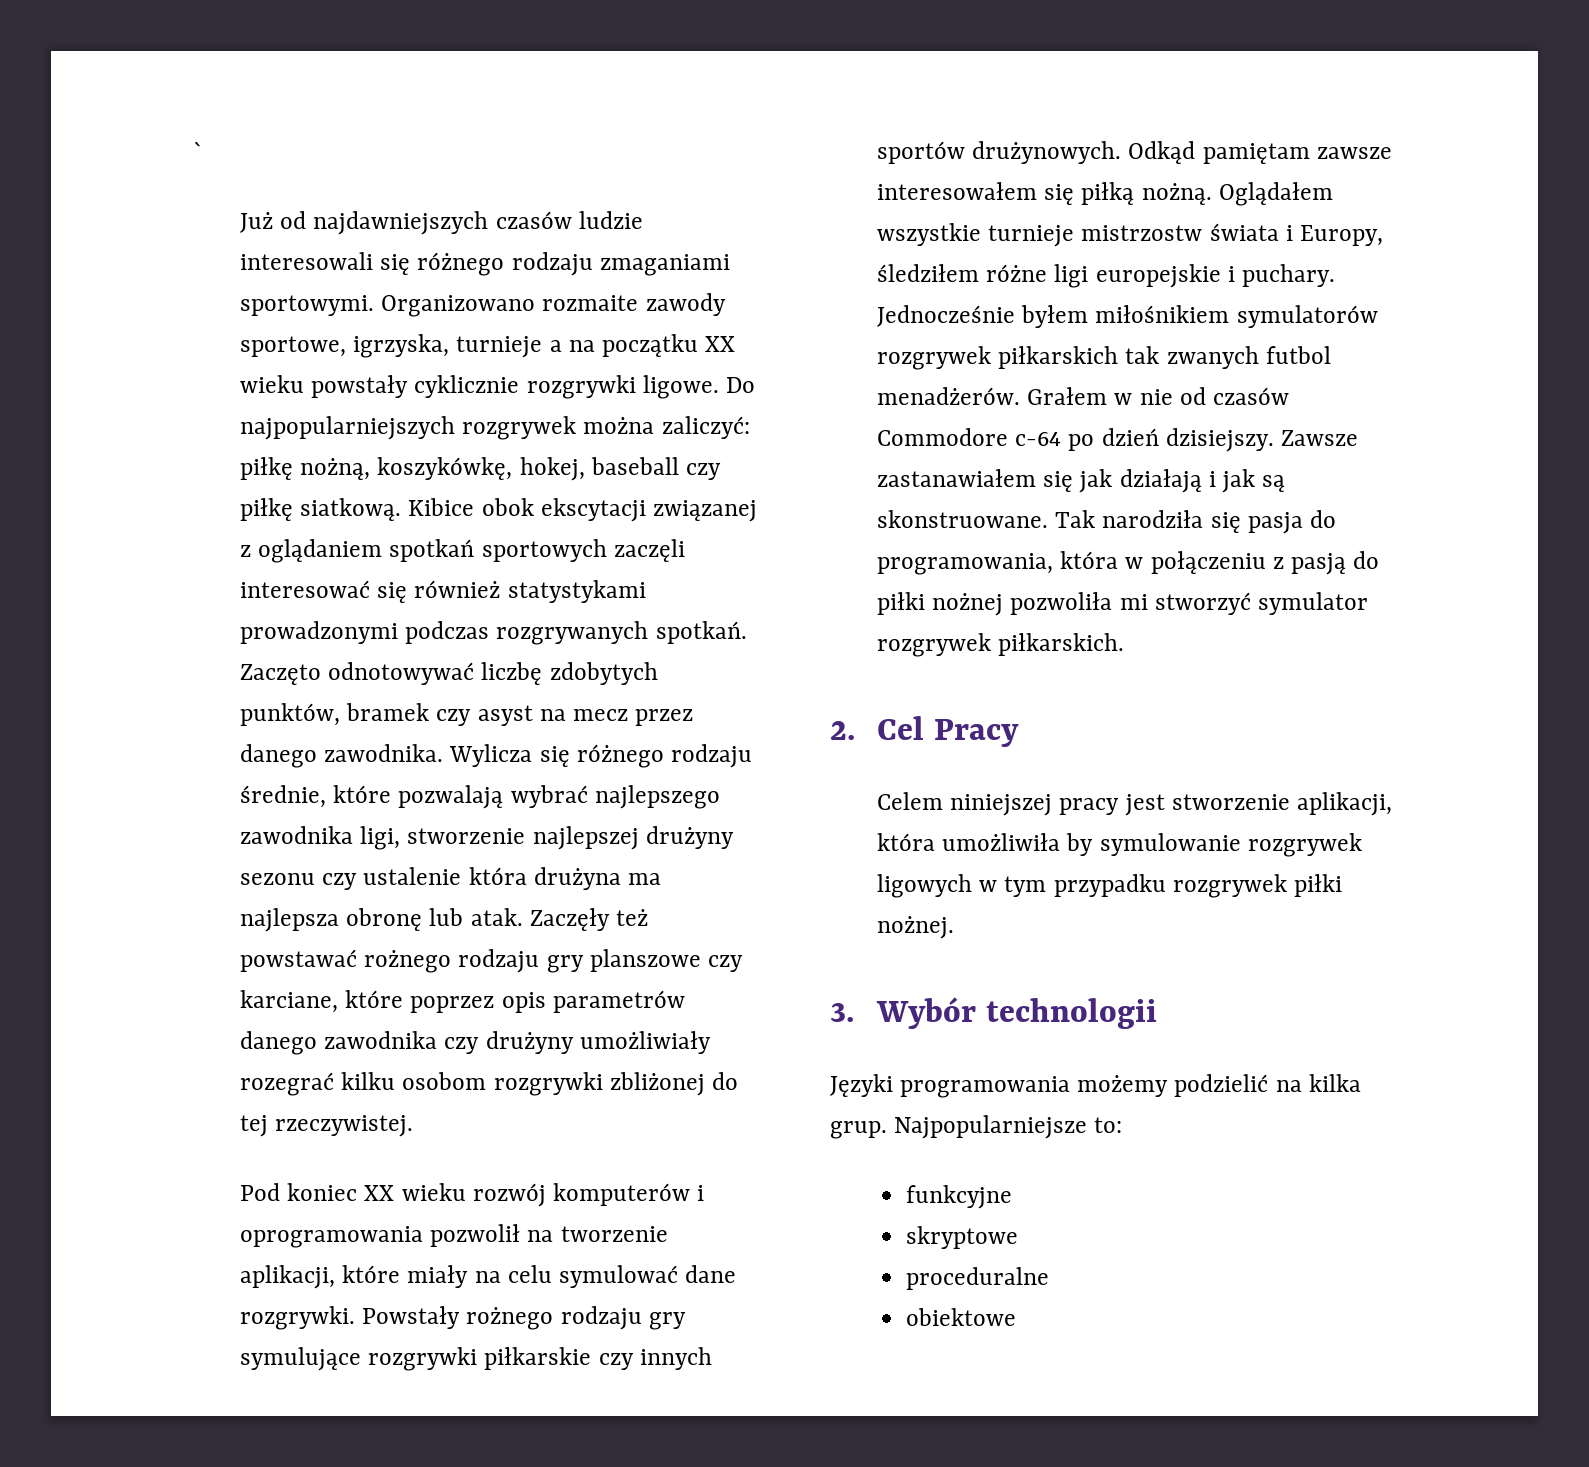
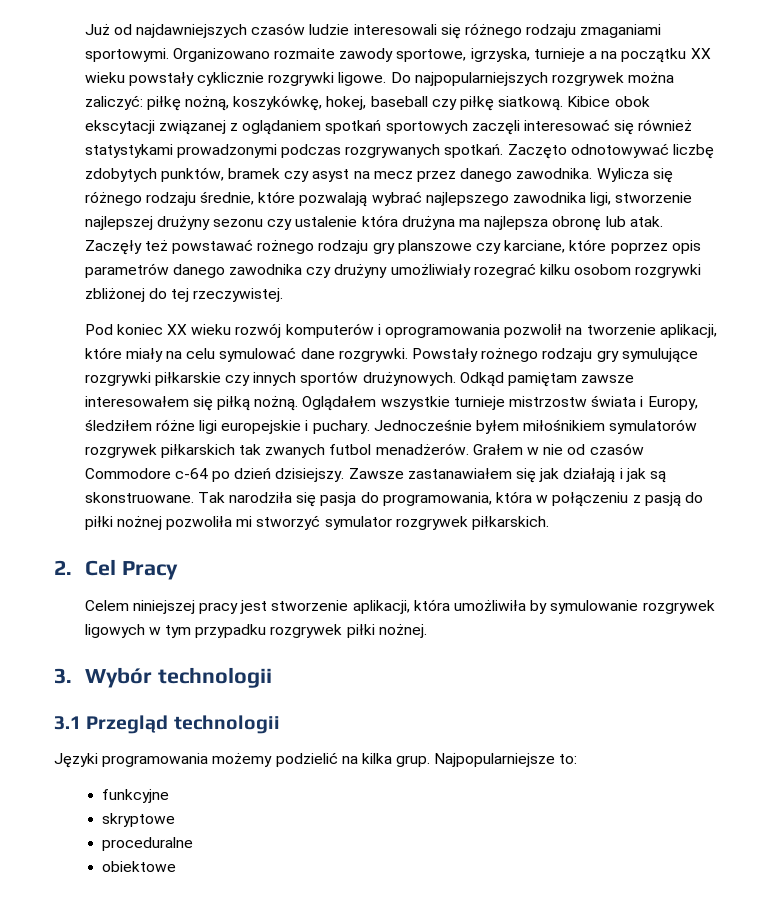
[193,141,203,159] ` // -> (84, 29) none
(1158, 1013) none -> [54,715,280,734] // 3.1 Przegląd technologii

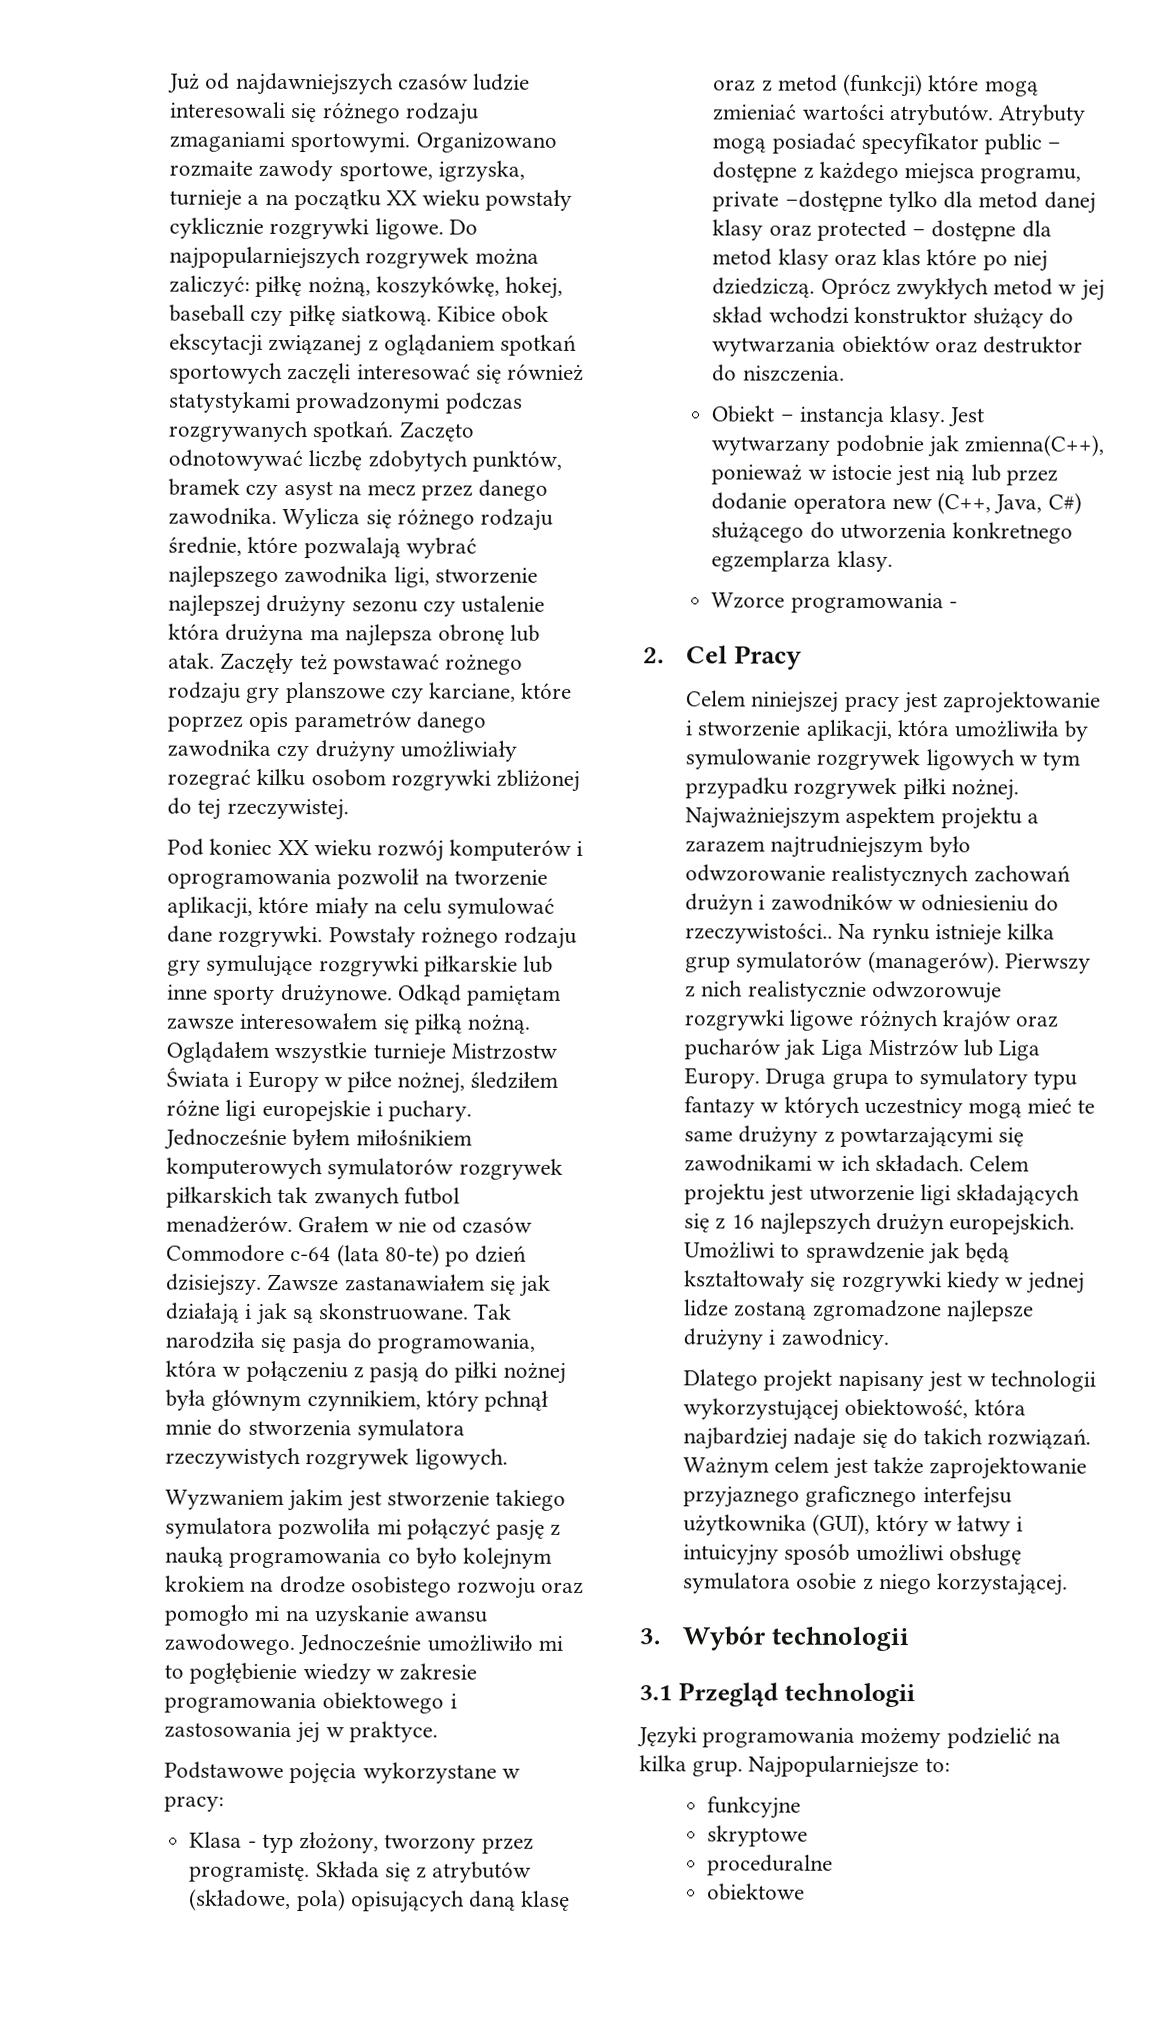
[225,371,456,386] czy innych sportów drużynowych. -> [523,955,554,973] [167,983,393,1006] lub inne sporty drużynowe.
[509,395,698,410] mistrzostw świata i Europy, -> [450,1043,558,1060] [166,1067,466,1094] Mistrzostw Świata i Europy w piłce nożnej,
(606, 425) none -> [166,1157,324,1180] komputerowych
(208, 473) none -> [336,1244,440,1267] (lata 80-te)
[166,515,550,530] pozwoliła mi stworzyć symulator rozgrywek piłkarskich. -> [165,1389,549,1412] [165,1418,465,1441] [165,1447,508,1470] [165,1489,567,1512] [165,1517,562,1541] [165,1546,553,1570] [165,1575,585,1599] [164,1604,489,1627] [164,1633,563,1656] [164,1662,478,1685] [164,1692,457,1714] [164,1721,438,1744] [164,1761,521,1785] [164,1795,225,1812] [189,1831,534,1854] [189,1861,533,1883] [189,1888,571,1913] [713,73,1039,98] [712,103,1087,126] [712,132,1062,155] [712,161,1082,185] [712,190,1096,214] [712,219,1052,242] [712,248,1048,272] [712,277,1105,301] [712,306,1075,329] [712,335,1084,357] [712,364,845,382] [711,405,986,428] [711,434,1105,458] [711,464,1058,487] [711,492,1082,515] [711,521,1074,544] [711,550,893,573] [711,592,958,614] była głównym czynnikiem, który pchnął mnie do stworzenia symulatora rzeczywistych rozgrywek ligowych. // Wyzwaniem jakim jest stworzenie takiego symulatora pozwoliła mi połączyć pasję z nauką programowania co było kolejnym krokiem na drodze osobistego rozwoju oraz pomogło mi na uzyskanie awansu zawodowego. Jednocześnie umożliwiło mi to pogłębienie wiedzy w zakresie programowania obiektowego i zastosowania jej w praktyce. // Podstawowe pojęcia wykorzystane w pracy: // Klasa - typ złożony, tworzony przez programistę. Składa się z atrybutów (składowe, pola) opisujących daną klasę oraz z metod (funkcji) które mogą zmieniać wartości atrybutów. Atrybuty mogą posiadać specyfikator public – dostępne z każdego miejsca programu, private –dostępne tylko dla metod danej klasy oraz protected – dostępne dla metod klasy oraz klas które po niej dziedziczą. Oprócz zwykłych metod w jej skład wchodzi konstruktor służący do wytwarzania obiektów oraz destruktor do niszczenia. // Obiekt – instancja klasy. Jest wytwarzany podobnie jak zmienna(C++), ponieważ w istocie jest nią lub przez dodanie operatora new (C++, Java, C#) służącego do utworzenia konkretnego egzemplarza klasy. // Wzorce programowania -
(268, 607) none -> [943,691,1102,714] [685,720,693,736] zaprojektowanie i
(427, 631) none -> [685,806,1039,830] [685,835,971,859] [685,864,1071,887] [685,893,1060,915] [685,922,1056,946] [685,950,1091,974] [685,980,1002,1004] [684,1009,1060,1033] [684,1038,1041,1061] [684,1067,1078,1090] [684,1096,1096,1119] [684,1125,1025,1149] [684,1154,1030,1173] [684,1183,1081,1207] [684,1212,1076,1236] [684,1241,1011,1265] [684,1270,1086,1294] [684,1299,1034,1323] [683,1328,889,1351] [683,1369,1097,1393] [683,1398,1026,1421] [683,1427,1092,1450] [683,1456,1088,1480] [683,1485,1012,1509] [683,1513,1024,1537] [683,1543,1022,1566] [683,1572,1069,1596] Najważniejszym aspektem projektu a zarazem najtrudniejszym było odwzorowanie realistycznych zachowań drużyn i zawodników w odniesieniu do rzeczywistości.. Na rynku istnieje kilka grup symulatorów (managerów). Pierwszy z nich realistycznie odwzorowuje rozgrywki ligowe różnych krajów oraz pucharów jak Liga Mistrzów lub Liga Europy. Druga grupa to symulatory typu fantazy w których uczestnicy mogą mieć te same drużyny z powtarzającymi się zawodnikami w ich składach. Celem projektu jest utworzenie ligi składających się z 16 najlepszych drużyn europejskich. Umożliwi to sprawdzenie jak będą kształtowały się rozgrywki kiedy w jednej lidze zostaną zgromadzone najlepsze drużyny i zawodnicy. // Dlatego projekt napisany jest w technologii wykorzystującej obiektowość, która najbardziej nadaje się do takich rozwiązań. Ważnym celem jest także zaprojektowanie przyjaznego graficznego interfejsu użytkownika (GUI), który w łatwy i intuicyjny sposób umożliwi obsługę symulatora osobie z niego korzystającej.

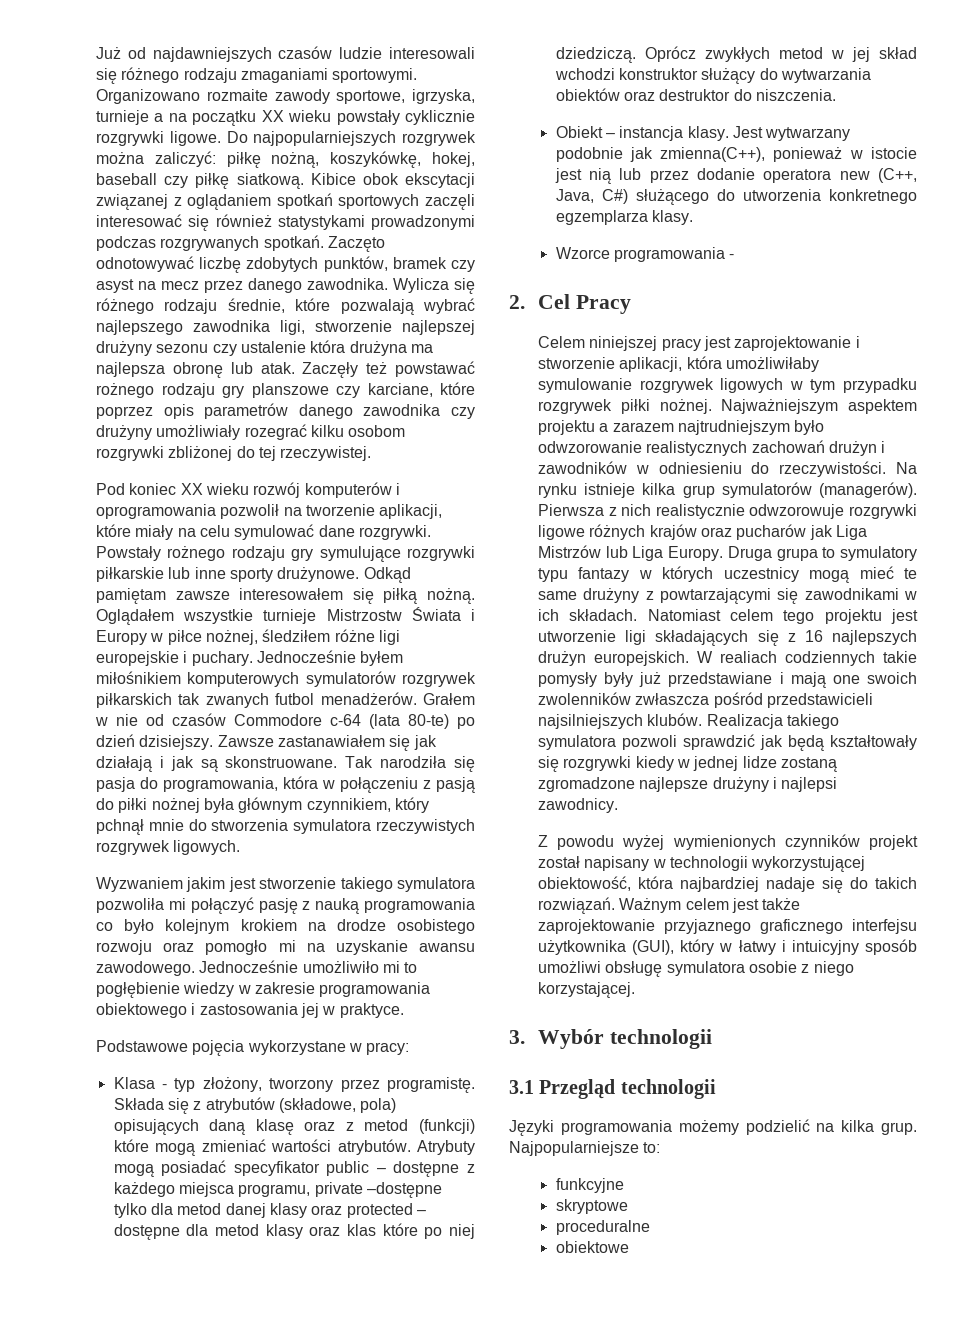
[954,720,1089,742] umożliwiła by -> [725,357,819,372] umożliwiłaby
[685,922,834,944] rzeczywistości.. -> [779,461,887,477] rzeczywistości.
[1004,953,1091,974] Pierwszy -> [537,504,604,516] Pierwsza
[969,1155,1030,1172] Celem -> [647,609,815,624] Natomiast celem tego
[684,1241,925,1264] Umożliwi to sprawdzenie -> [696,651,917,666] [537,672,917,688] [537,692,873,708] [537,713,839,729] [537,734,755,750] W realiach codziennych takie pomysły były już przedstawiane i mają one swoich zwolenników zwłaszcza pośród przedstawicieli najsilniejszych klubów. Realizacja takiego symulatora pozwoli sprawdzić
(776, 1337) none -> [781,777,838,792] najlepsi
[683,1369,962,1393] Dlatego projekt napisany jest -> [537,834,918,850] [537,856,650,871] Z powodu wyżej wymienionych czynników projekt został napisany

